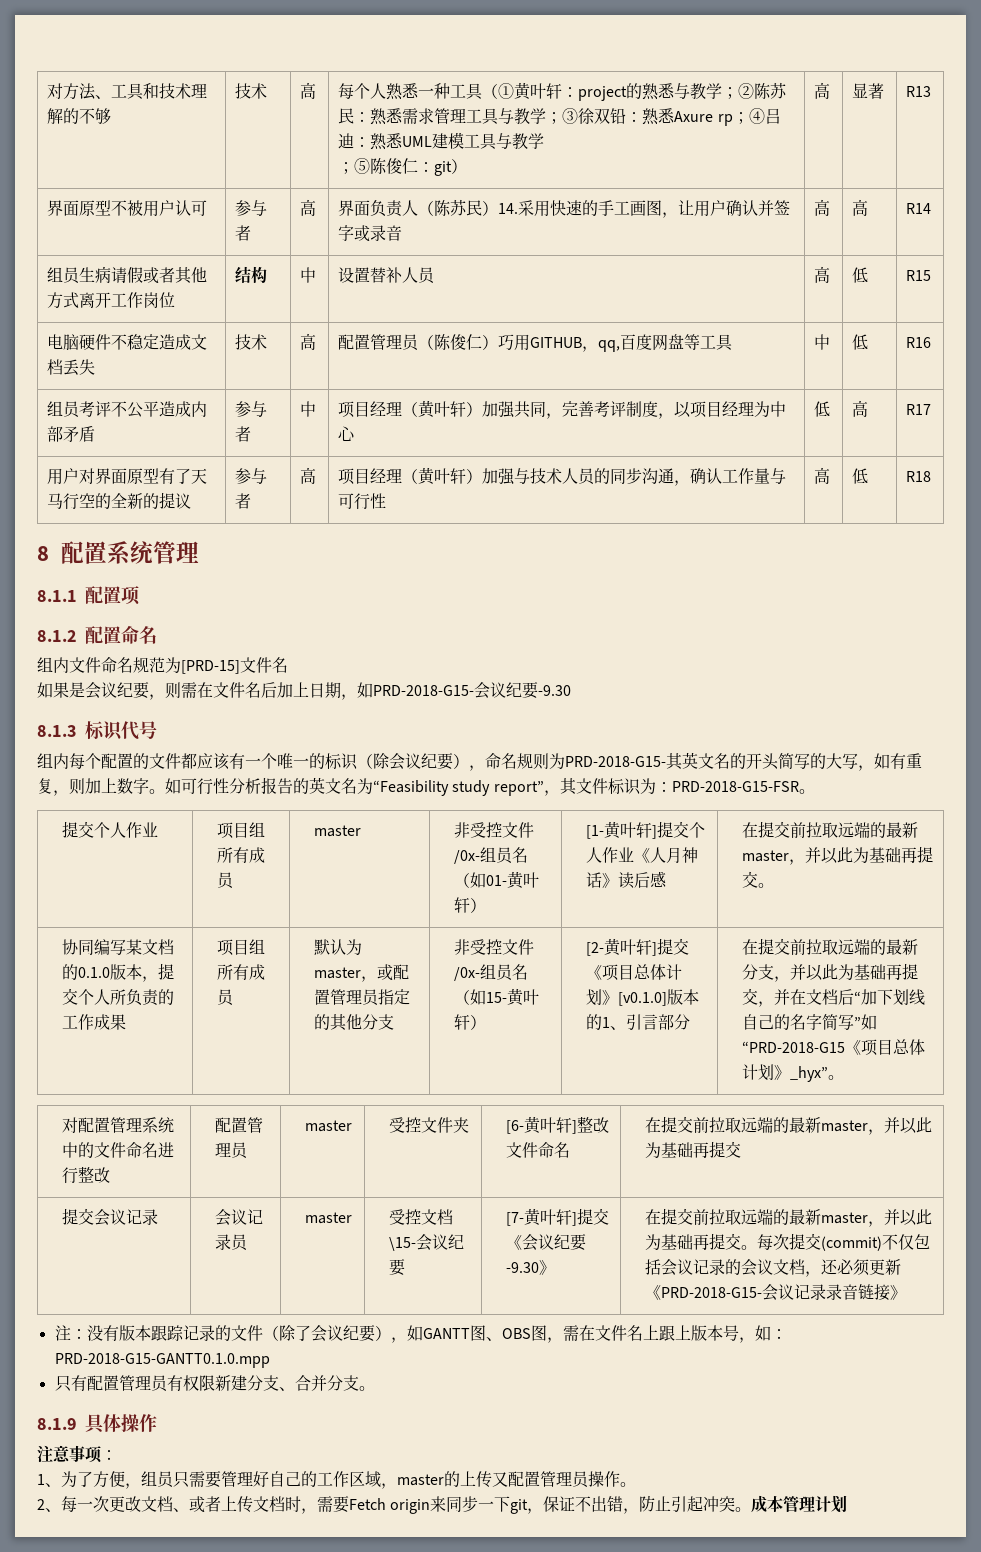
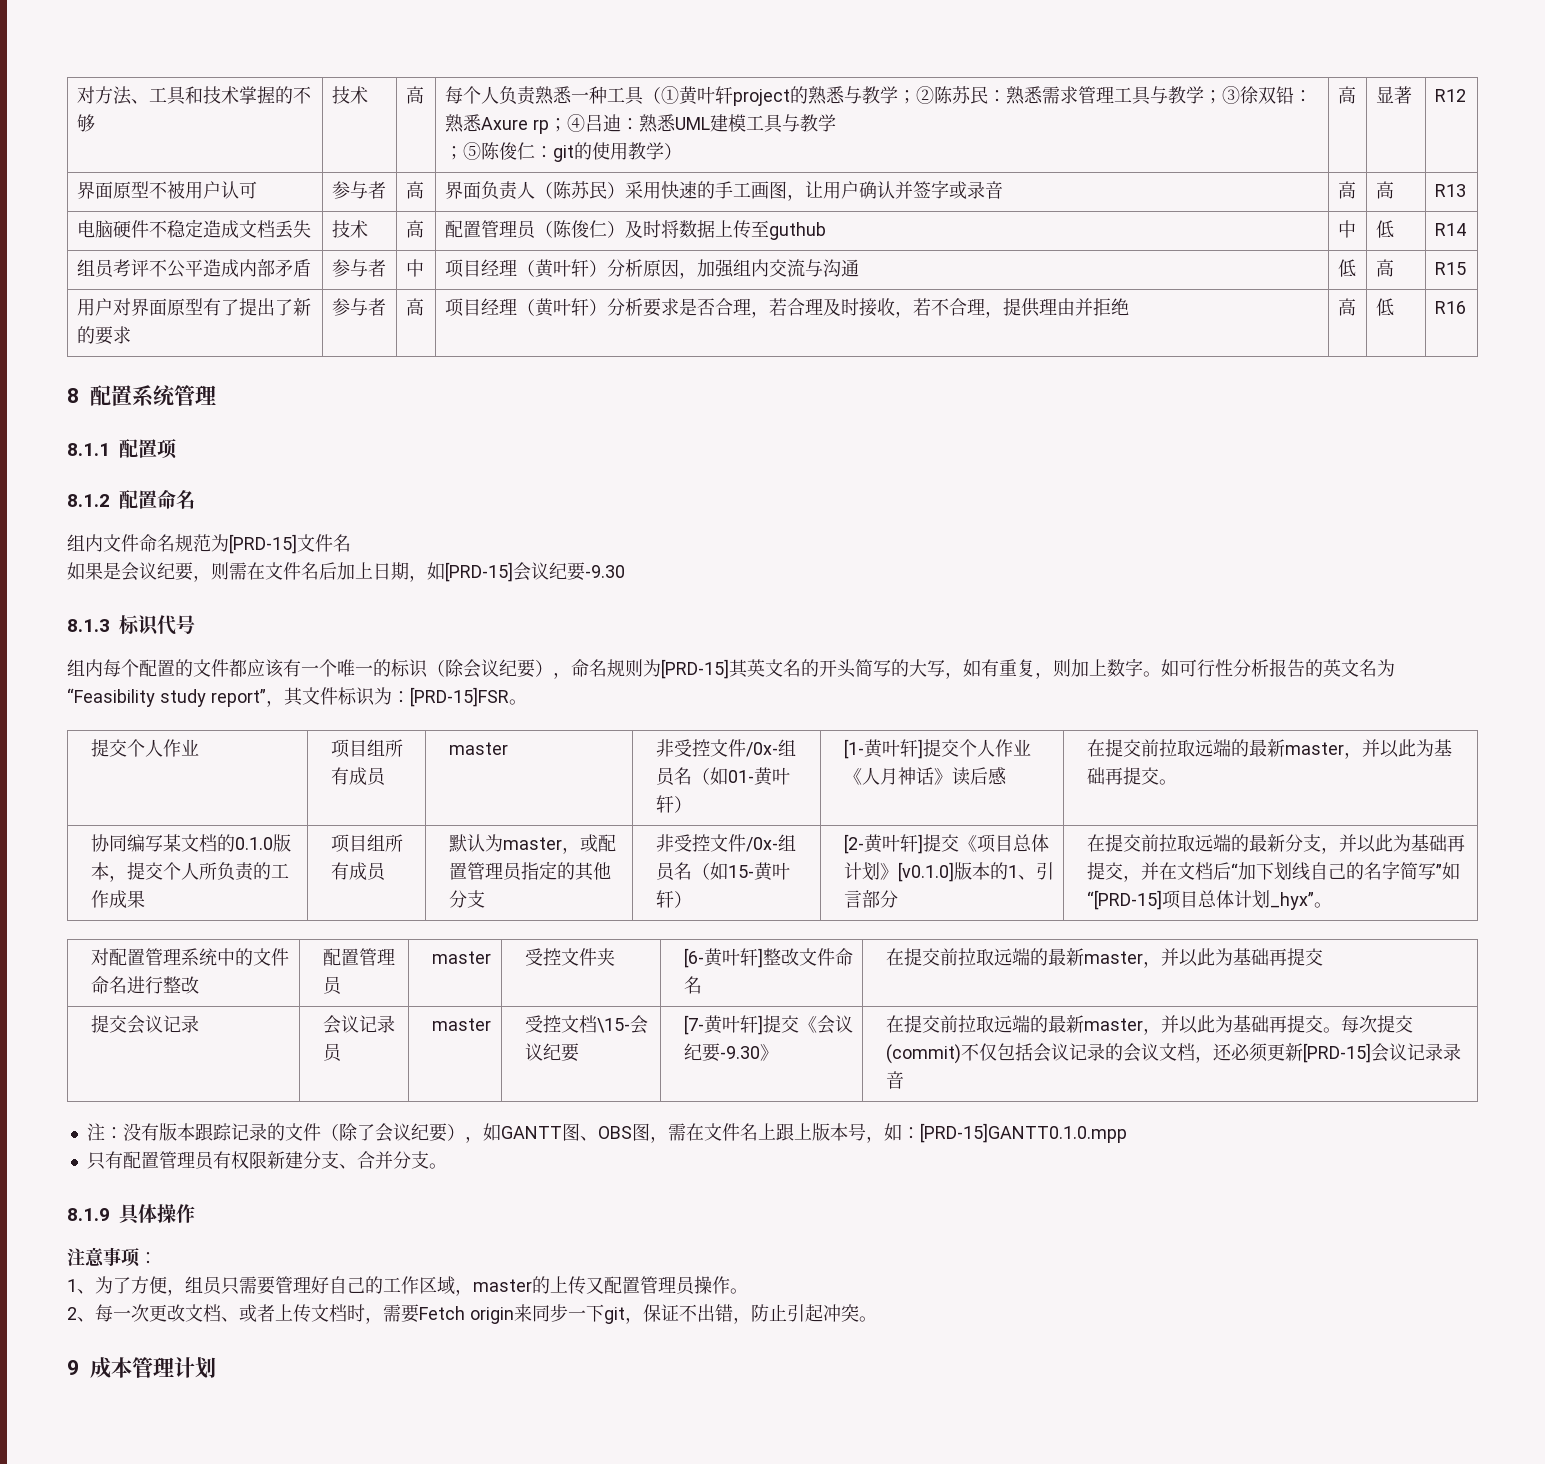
[191,83,208,98] [47,108,64,124] 理解 -> [238,86,275,104] 掌握
(387, 91) none -> [498,86,536,105] 负责
[562,87,579,97] ： -> (733, 95) none
(453, 168) none -> [573,142,664,160] 的使用教学
[906,86,932,97] R13 -> [1434,89,1466,102] R12
[498,203,519,214] 14. -> (625, 190) none
[906,203,932,214] [47,266,208,284] [47,292,176,309] [235,266,268,284] [300,267,317,283] [338,267,436,284] [814,266,831,283] [852,267,869,283] [906,270,932,281] R14 // 组员生病请假或者其他方式离开工作岗位 | 结构 | 中 | 设置替补人员 | 高 | 低 | R15 -> [1434,184,1466,197] R13
[498,334,734,352] 巧用GITHUB，qq,百度网盘等工具 -> [624,220,826,240] 及时将数据上传至guthub
[906,337,932,348] R16 -> [1434,223,1466,236] R14
[482,401,787,419] [338,426,356,442] 加强共同，完善考评制度，以项目经理为中心 -> [606,259,859,279] 分析原因，加强组内交流与沟通
[906,404,932,415] R17 -> [1434,262,1466,275] R15
[191,468,208,484] [47,492,192,510] 天马行空的全新的提议 -> [238,298,311,316] [76,326,131,345] 提出了新的要求
[482,468,787,486] [338,493,387,510] [814,467,831,484] [852,468,869,484] [906,471,932,482] 加强与技术人员的同步沟通，确认工作量与可行性 | 高 | 低 | R18 -> [606,298,1129,318] [1337,298,1356,316] [1375,298,1394,316] [1434,301,1466,314] 分析要求是否合理，若合理及时接收，若不合理，提供理由并拒绝 | 高 | 低 | R16
[373,685,474,696] PRD-2018-G15- -> [445,562,513,582] [PRD-15]
[565,756,666,767] PRD-2018-G15- -> [661,659,729,679] [PRD-15]
[671,781,799,792] PRD-2018-G15-FSR -> [409,687,509,707] [PRD-15]FSR
[742,1039,926,1056] [742,1064,791,1081] “PRD-2018-G15《项目总体计划》 -> [1086,890,1270,910] “[PRD-15]项目总体计划
[645,1285,763,1300] 《PRD-2018-G15- -> [1302,1043,1371,1063] [PRD-15]
[858,1284,907,1301] 链接》 -> (904, 1080) none
[54,1353,270,1368] PRD-2018-G15-GANTT0.1.0.mpp -> [919,1123,1127,1143] [PRD-15]GANTT0.1.0.mpp
(752, 1509) none -> [67,1360,79,1375] // 9

